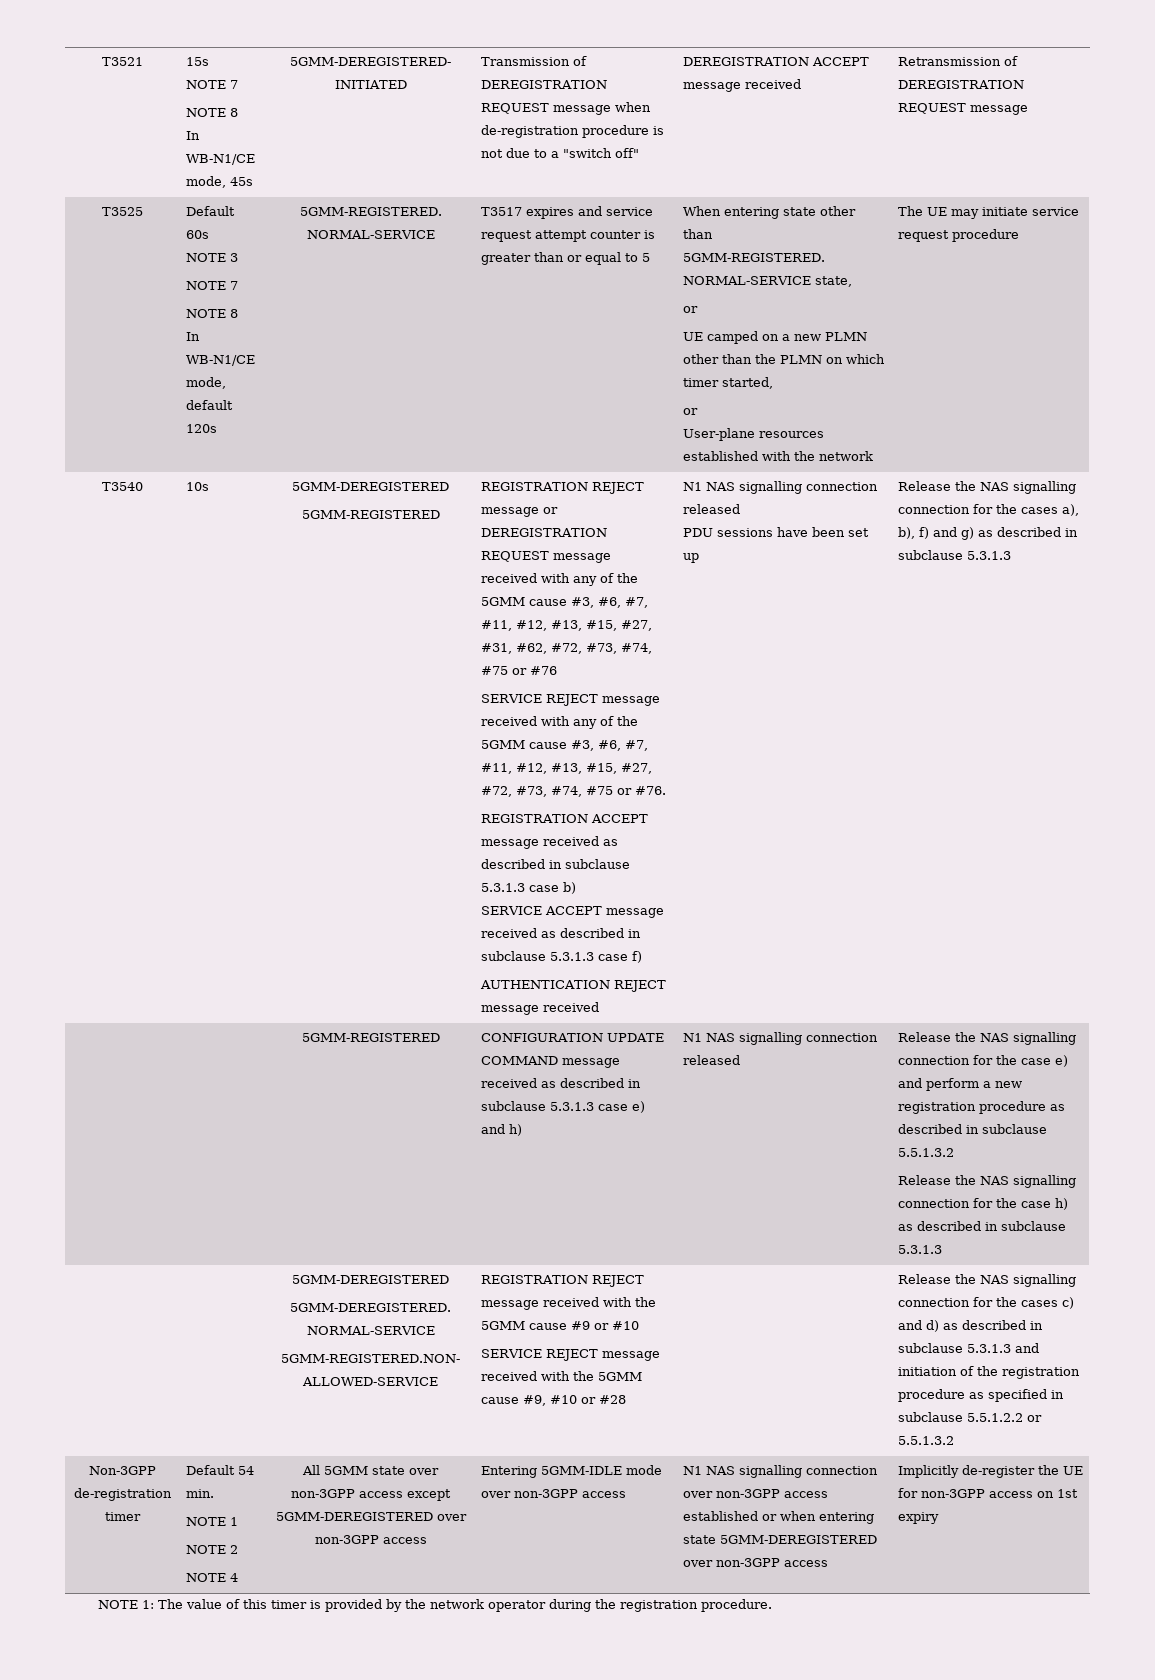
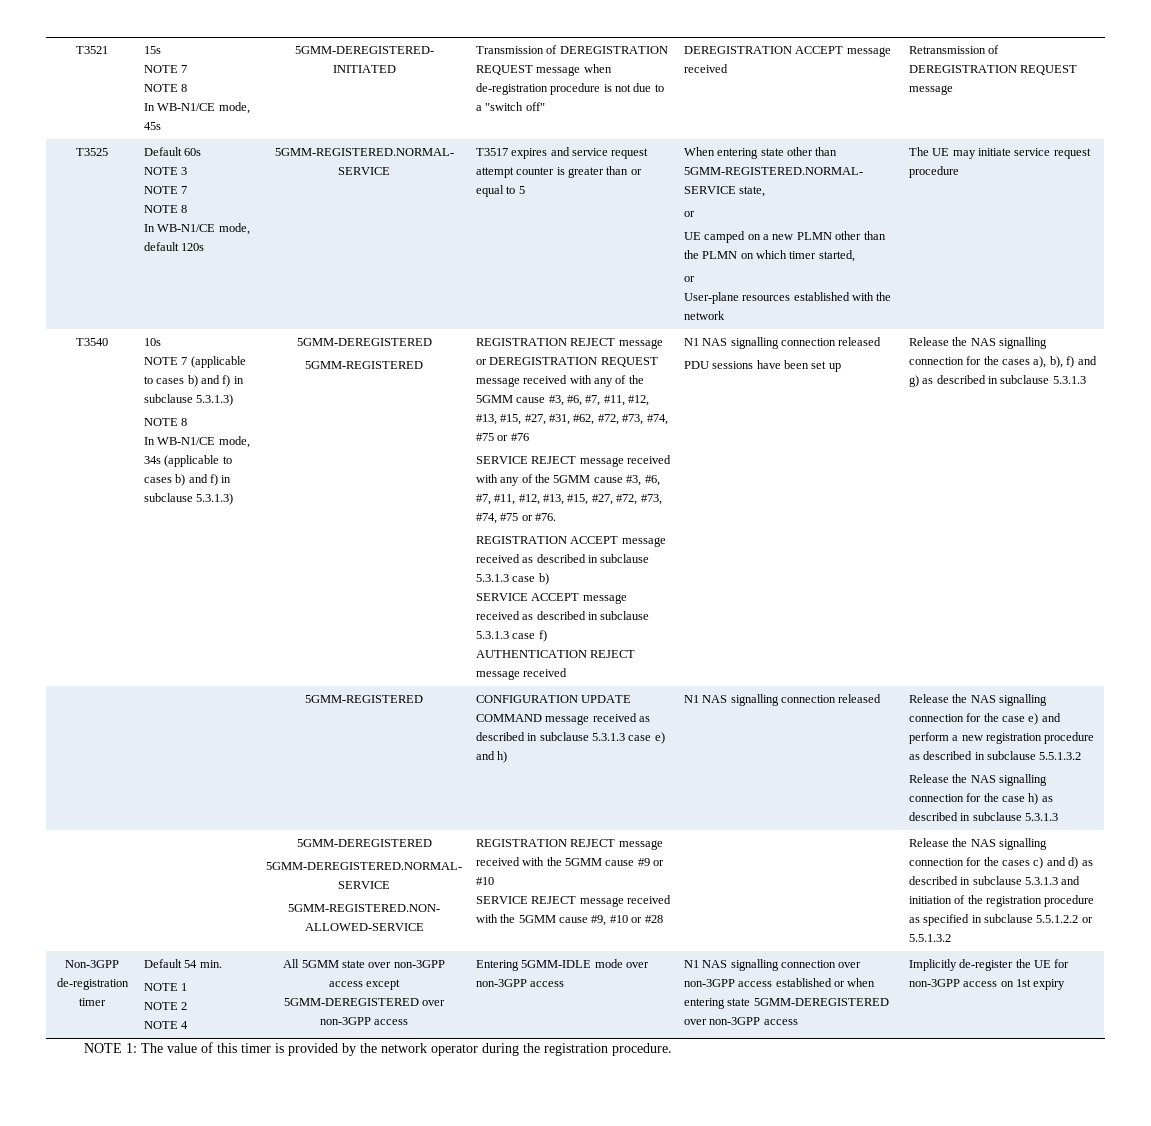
(209, 486) none -> [143,356,246,368] [143,375,244,387] [143,394,234,406] [143,418,188,426] [143,436,250,448] [143,455,232,467] [143,474,232,486] [143,493,234,505] // NOTE 7 (applicable to cases b) and f) in subclause 5.3.1.3) // NOTE 8 // In WB-N1/CE mode, 34s (applicable to cases b) and f) in subclause 5.3.1.3)

